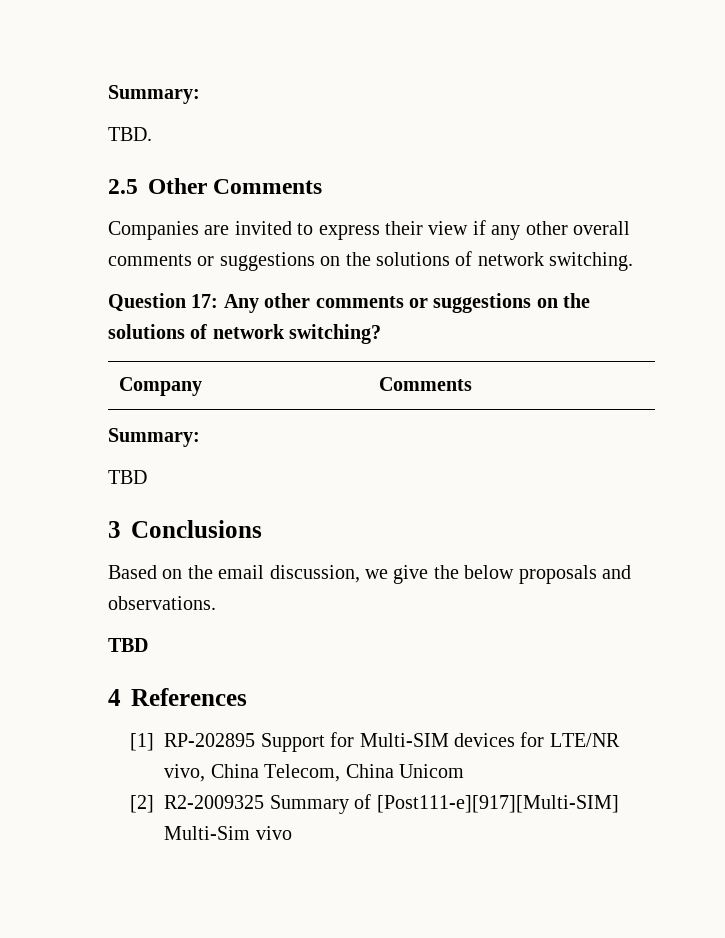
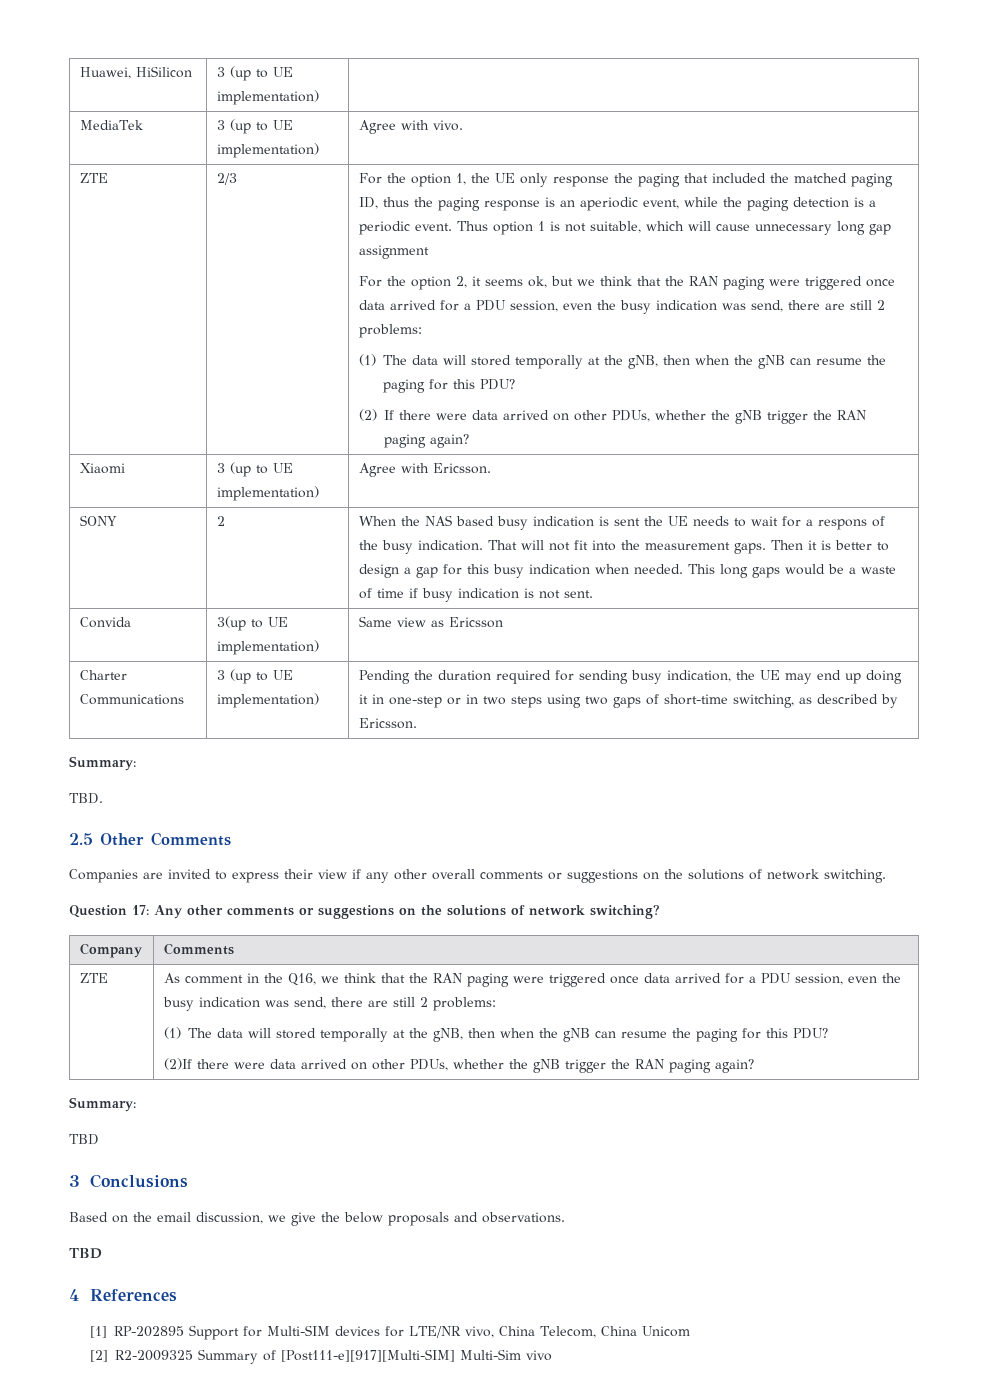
(108, 94) none -> [79,66,192,79] [216,66,293,81] [216,90,319,105] [79,120,143,130] [216,119,293,134] [216,143,319,158] [358,120,463,134] [79,173,108,183] [216,173,237,185] [358,173,893,187] [358,197,876,211] [358,221,891,235] [358,245,429,259] [358,276,895,290] [358,300,885,314] [358,324,422,338] [358,354,886,369] [382,379,515,393] [358,409,866,424] [383,434,469,448] [79,463,125,474] [216,462,293,477] [216,486,319,501] [358,463,491,477] [79,515,117,526] [216,516,225,526] [358,515,885,530] [358,540,889,554] [358,564,896,578] [358,588,593,602] [79,617,131,628] [216,616,288,631] [216,640,319,655] [358,616,503,628] [79,670,127,680] [79,694,184,705] [216,669,293,684] [216,693,319,708] [358,670,902,684] [358,694,898,708] [358,718,417,729] Huawei, HiSilicon | 3 (up to UE implementation) | // MediaTek | 3 (up to UE implementation) | Agree with vivo. // ZTE | 2/3 | For the option 1, the UE only response the paging that included the matched paging ID, thus the paging response is an aperiodic event, while the paging detection is a periodic event. Thus option 1 is not suitable, which will cause unnecessary long gap assignment // For the option 2, it seems ok, but we think that the RAN paging were triggered once data arrived for a PDU session, even the busy indication was send, there are still 2 problems: // (1) The data will stored temporally at the gNB, then when the gNB can resume the paging for this PDU? // (2) If there were data arrived on other PDUs, whether the gNB trigger the RAN paging again? // Xiaomi | 3 (up to UE implementation) | Agree with Ericsson. // SONY | 2 | When the NAS based busy indication is sent the UE needs to wait for a respons of the busy indication. That will not fit into the measurement gaps. Then it is better to design a gap for this busy indication when needed. This long gaps would be a waste of time if busy indication is not sent. // Convida | 3(up to UE implementation) | Same view as Ericsson // Charter Communications | 3 (up to UE implementation) | Pending the duration required for sending busy indication, the UE may end up doing it in one-step or in two steps using two gaps of short-time switching, as described by Ericsson. //
(472, 384) none -> [79,973,108,983] [163,973,901,987] [162,997,496,1011] [163,1027,828,1042] [163,1058,754,1073] // ZTE | As comment in the Q16, we think that the RAN paging were triggered once data arrived for a PDU session, even the busy indication was send, there are still 2 problems: // (1) The data will stored temporally at the gNB, then when the gNB can resume the paging for this PDU? // (2)If there were data arrived on other PDUs, whether the gNB trigger the RAN paging again?

